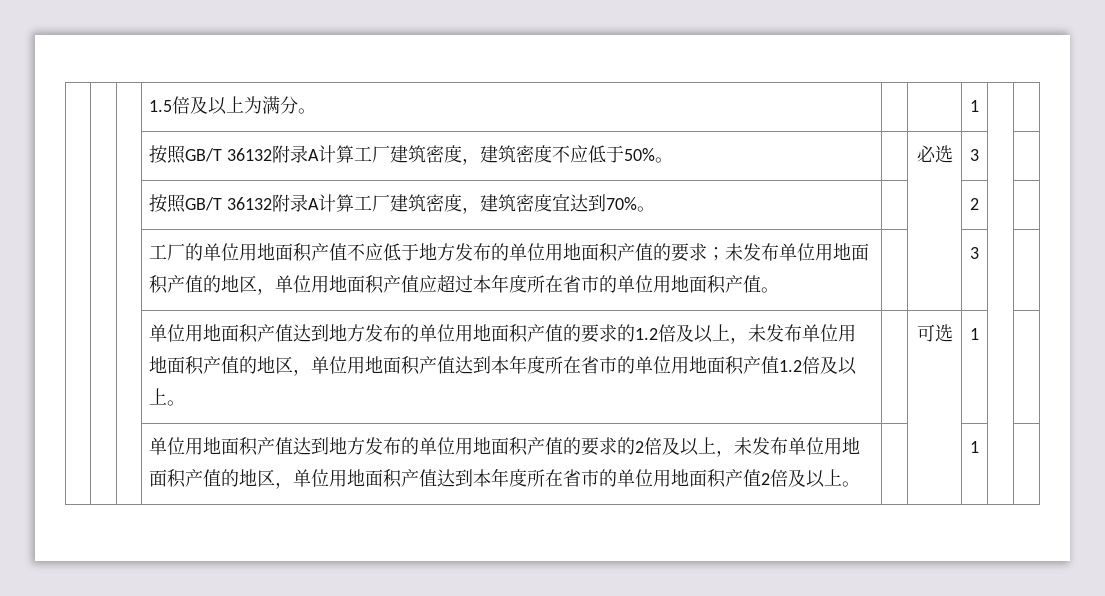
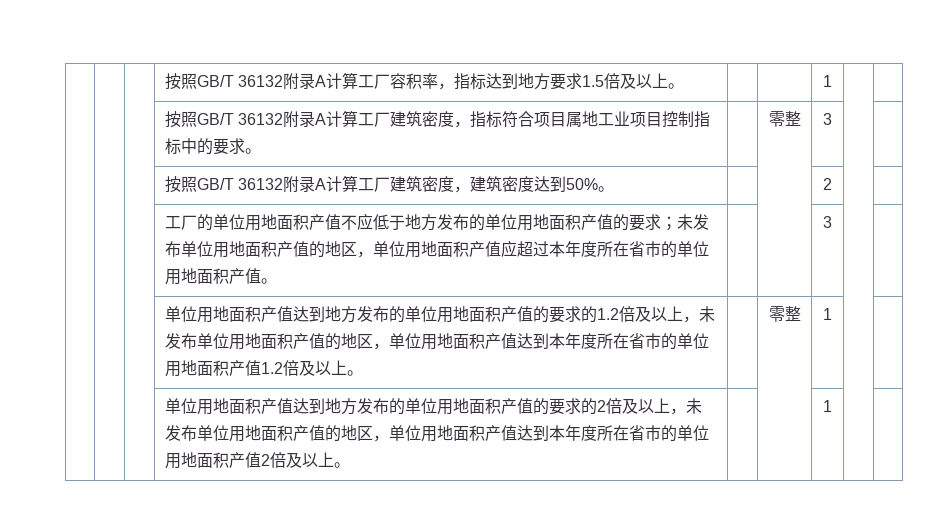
(149, 106) | | | -> [164,72,583,90] | | | 按照GB/T 36132附录A计算工厂容积率，指标达到地方要求
[244,96,299,114] 为满分 -> (669, 80) none
[480,145,674,163] [916,145,953,163] 建筑密度不应低于50%。 | | 必选 -> [470,111,711,128] [164,138,261,155] [768,111,801,127] 指标符合项目属地工业项目控制指标中的要求。 | | 零整
[552,194,638,212] 宜达到70% -> [534,176,599,192] 达到50%
[916,324,953,342] 可选 -> [768,306,801,322] 零整

